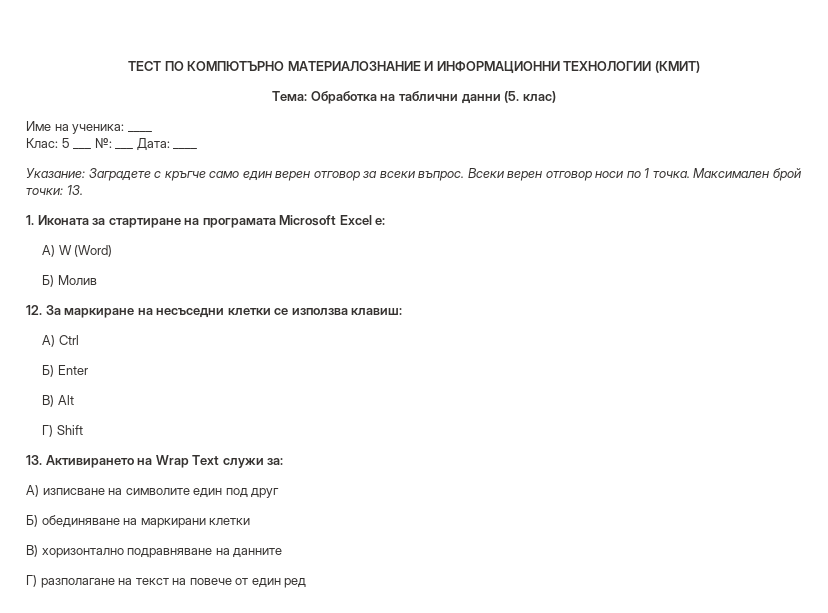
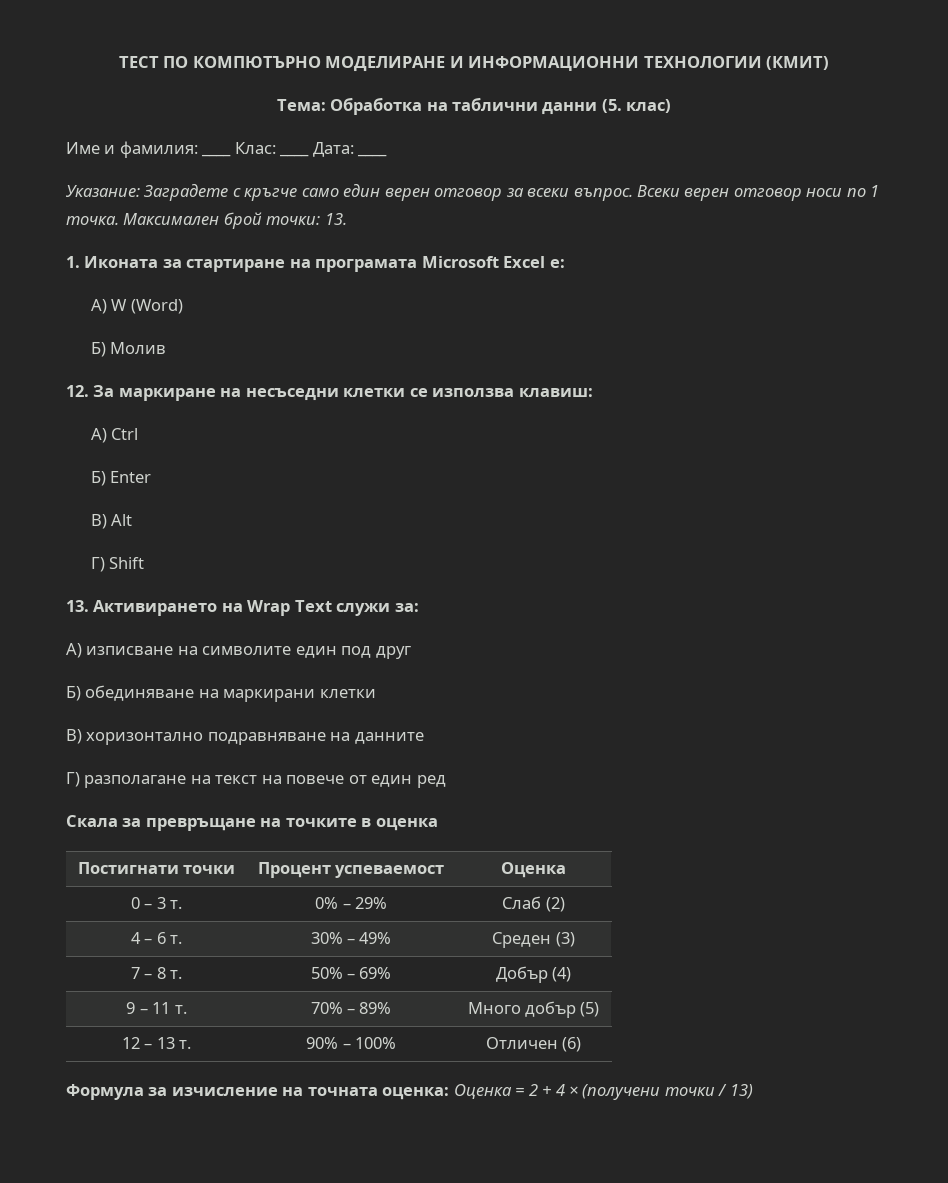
[287,61,421,71] МАТЕРИАЛОЗНАНИЕ -> [325,56,446,72] МОДЕЛИРАНЕ
[54,124,152,134] [26,138,70,148] [73,148,92,150] [94,138,112,148] [115,148,134,150] на ученика: ____ // Клас: 5 ___ №: ___ -> [104,141,232,158] [234,142,276,154] [279,154,310,157] и фамилия: ____ Клас: ____
(307, 583) none -> [66,815,438,831] [77,862,236,874] [257,862,445,878] [500,862,566,878] [130,897,183,909] [315,897,387,909] [502,896,565,912] [130,932,183,944] [310,932,392,944] [492,932,575,948] [130,967,183,979] [310,967,392,979] [495,966,572,983] [126,1002,187,1014] [310,1002,392,1014] [467,1001,600,1018] [121,1037,192,1049] [306,1037,396,1049] [485,1037,582,1052] [66,1084,753,1100] // Скала за превръщане на точките в оценка // Постигнати точки | Процент успеваемост | Оценка // 0 – 3 т. | 0% – 29% | Слаб (2) // 4 – 6 т. | 30% – 49% | Среден (3) // 7 – 8 т. | 50% – 69% | Добър (4) // 9 – 11 т. | 70% – 89% | Много добър (5) // 12 – 13 т. | 90% – 100% | Отличен (6) // Формула за изчисление на точната оценка: Оценка = 2 + 4 × (получени точки / 13)

